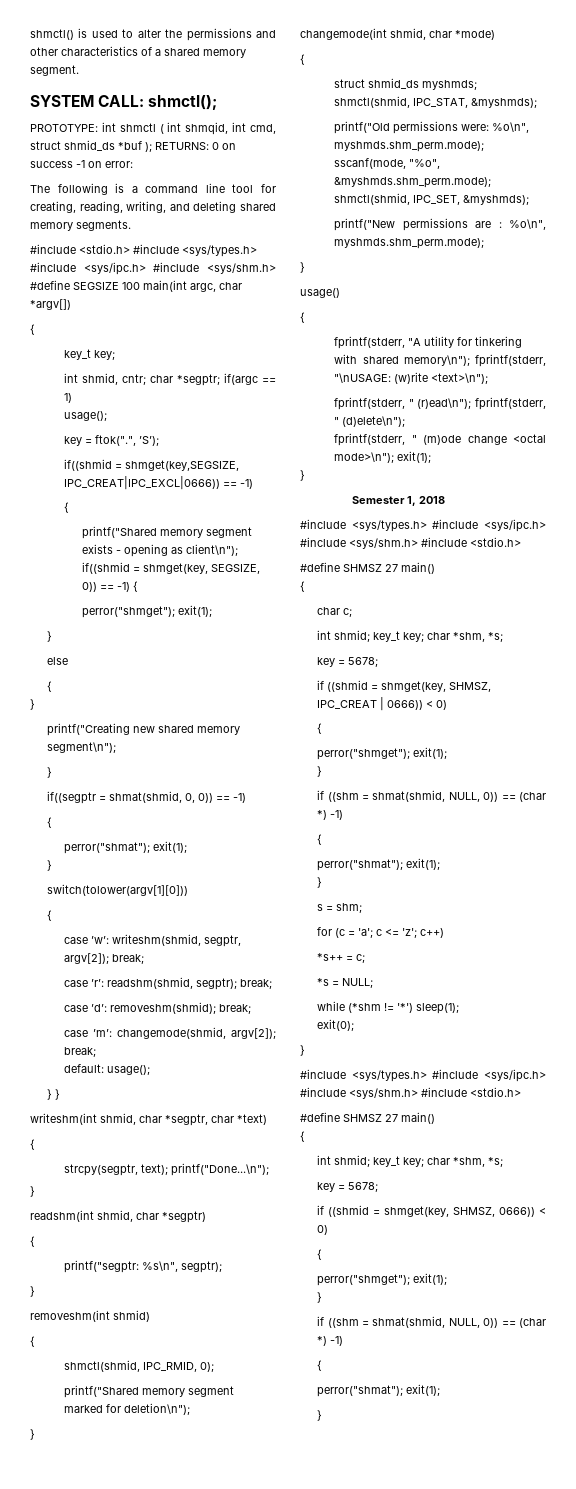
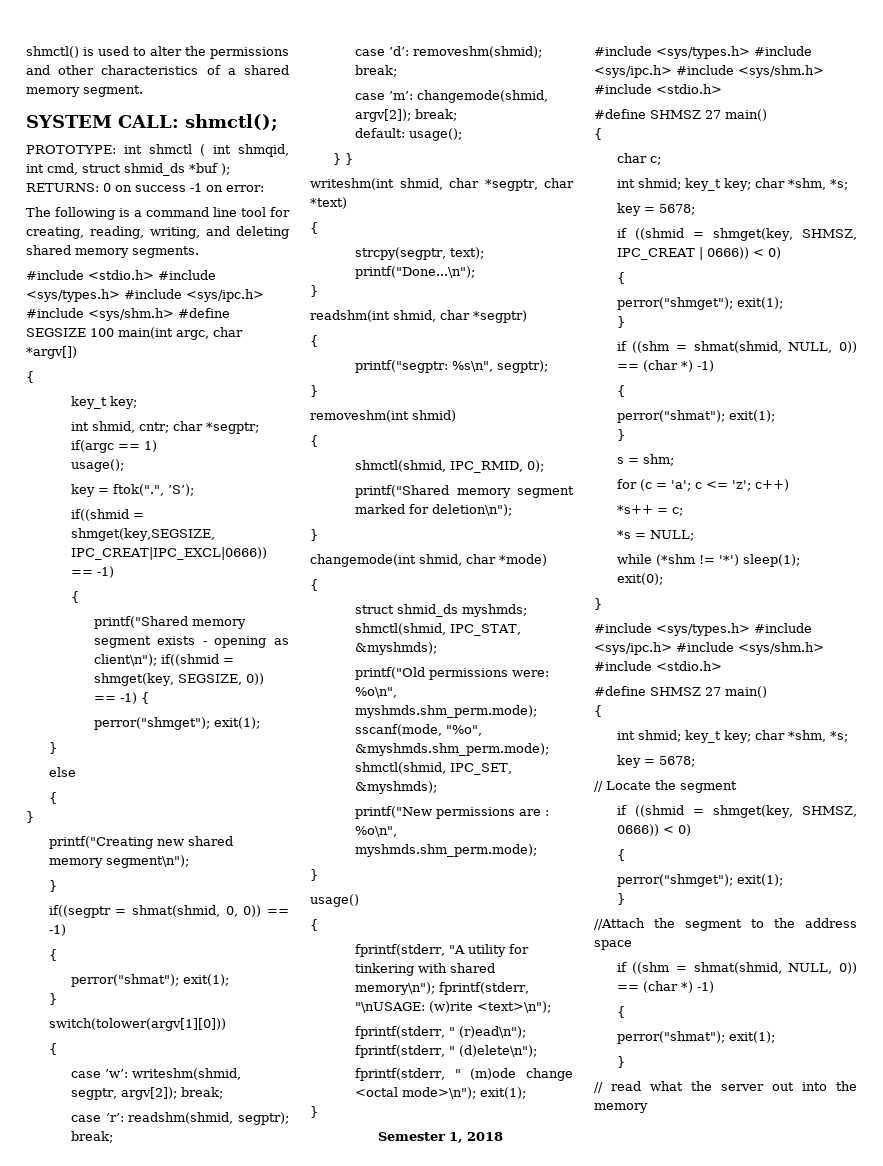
(379, 1187) none -> [594,780,737,793] // // Locate the segment
(323, 1297) none -> [594,918,857,931] [594,940,632,950] // //Attach the segment to the address space
(323, 1415) none -> [594,1081,857,1093] [594,1103,648,1113] // // read what the server out into the memory

